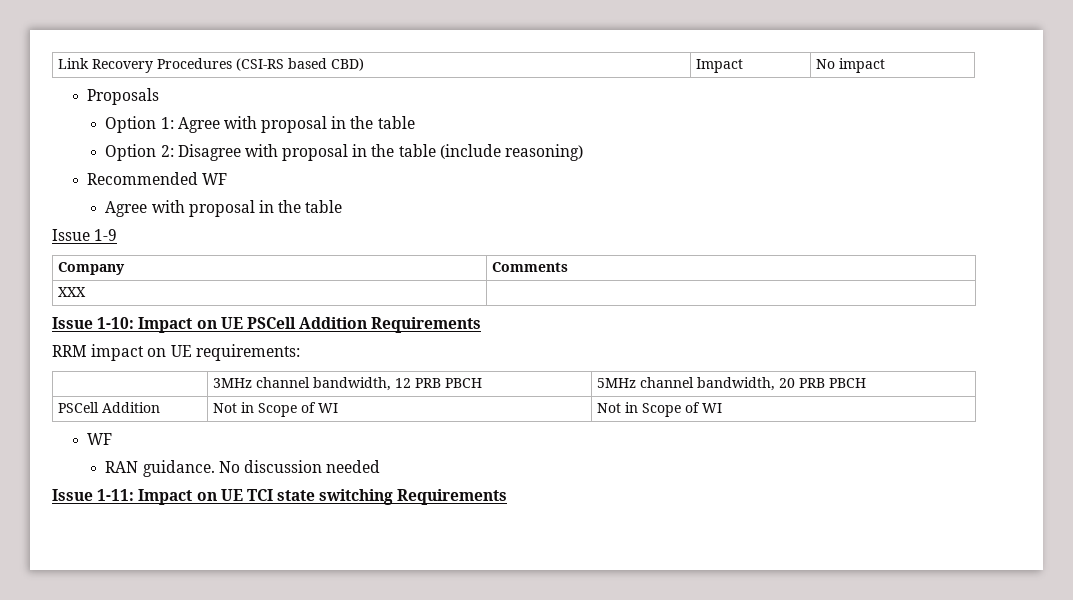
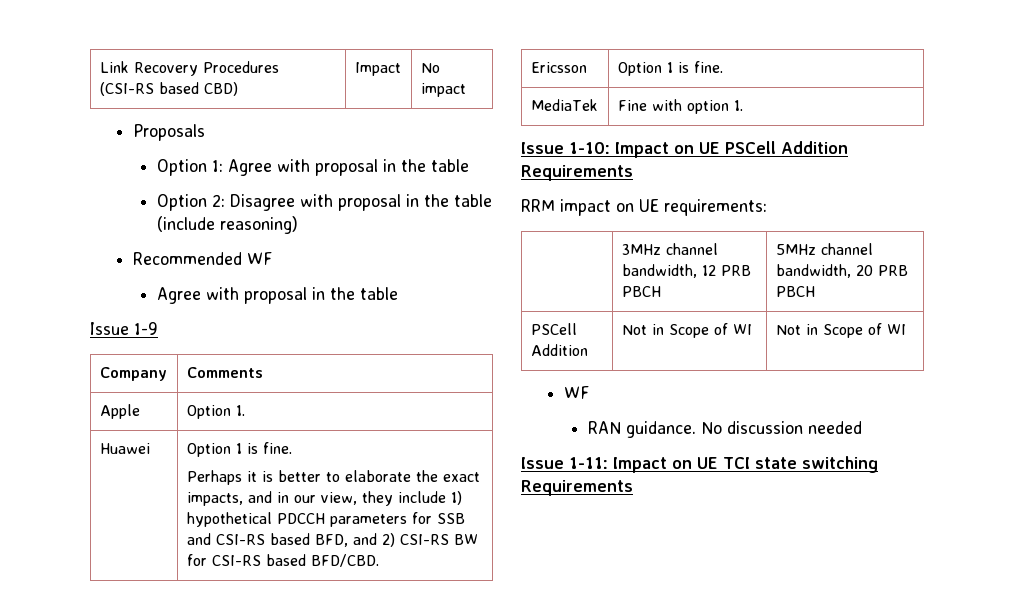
[58,287,87,297] XXX | -> [99,404,140,419] [186,405,245,419] [99,443,150,454] [186,442,292,457] [186,470,480,485] [186,491,462,506] [186,512,465,527] [186,533,478,547] [186,554,379,567] [530,62,587,73] [617,61,723,76] [530,99,598,111] [617,99,743,114] Apple | Option 1. // Huawei | Option 1 is fine. // Perhaps it is better to elaborate the exact impacts, and in our view, they include 1) hypothetical PDCCH parameters for SSB and CSI-RS based BFD, and 2) CSI-RS BW for CSI-RS based BFD/CBD. // Ericsson | Option 1 is fine. // MediaTek | Fine with option 1.

